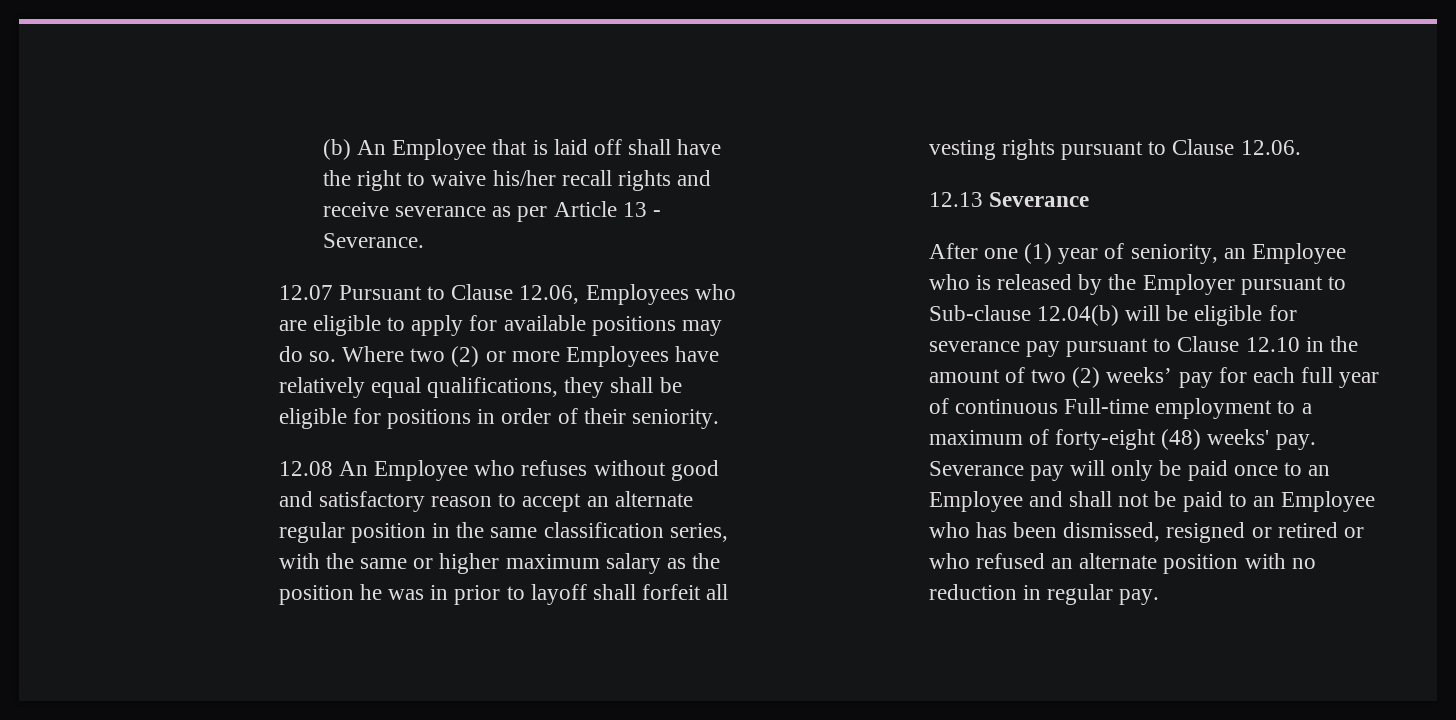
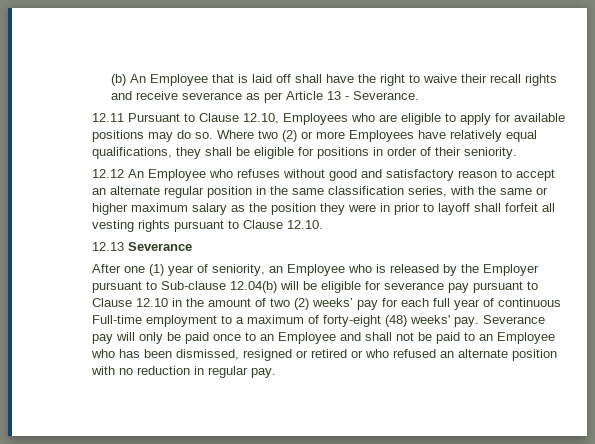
[492,170,556,186] his/her -> [461,74,488,83] their
[278,285,333,300] 12.07 -> [92,113,125,122] 12.11
[519,285,580,304] 12.06, -> [243,113,280,124] 12.10,
[278,461,333,476] 12.08 -> [92,169,125,178] 12.12
[359,584,424,600] he was -> [320,203,377,215] they were
[1240,140,1301,155] 12.06. -> [287,220,324,229] 12.10.

